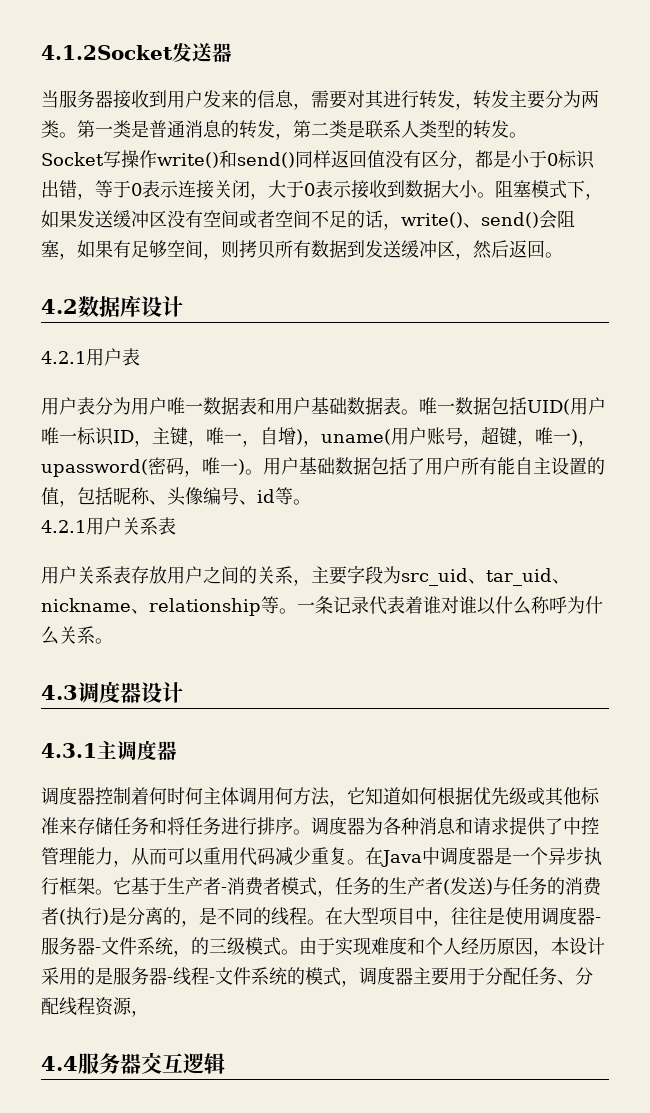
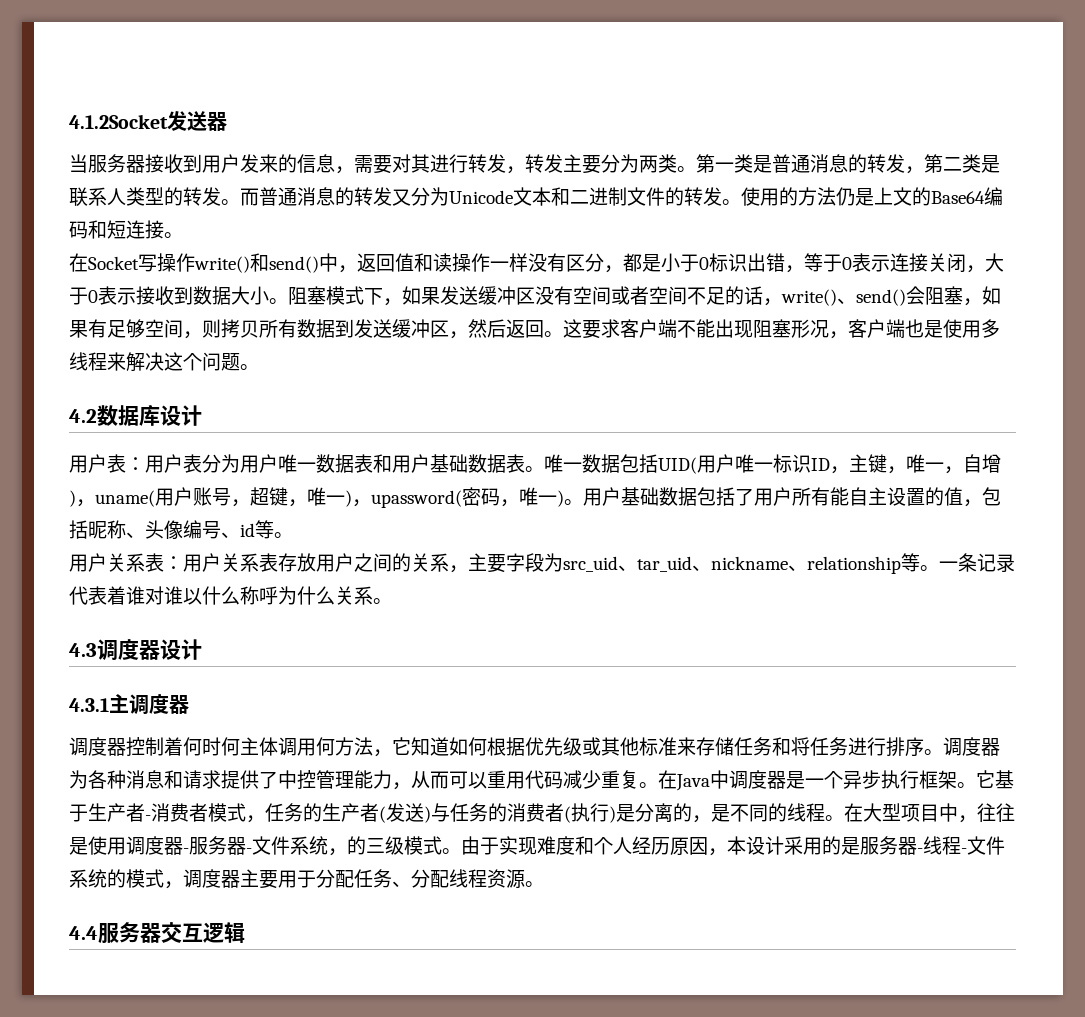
(527, 135) // -> [240,187,1003,206] [69,220,183,239] [69,253,88,272] 而普通消息的转发又分为Unicode文本和二进制文件的转发。使用的方法仍是上文的Base64编码和短连接。 // 在
[295,150,385,168] 同样返回值 -> [319,253,528,273] 中，返回值和读操作一样
(563, 255) none -> [563,319,1000,339] [69,352,259,372] 这要求客户端不能出现阻塞形况，客户端也是使用多线程来解决这个问题。
[41,348,140,366] 4.2.1用户表 // -> [69,454,145,473] 用户表：
[41,517,176,535] 4.2.1用户关系表 // -> [69,553,183,572] 用户关系表：
[131,1010,149,1017] ， -> [525,881,544,887] 。

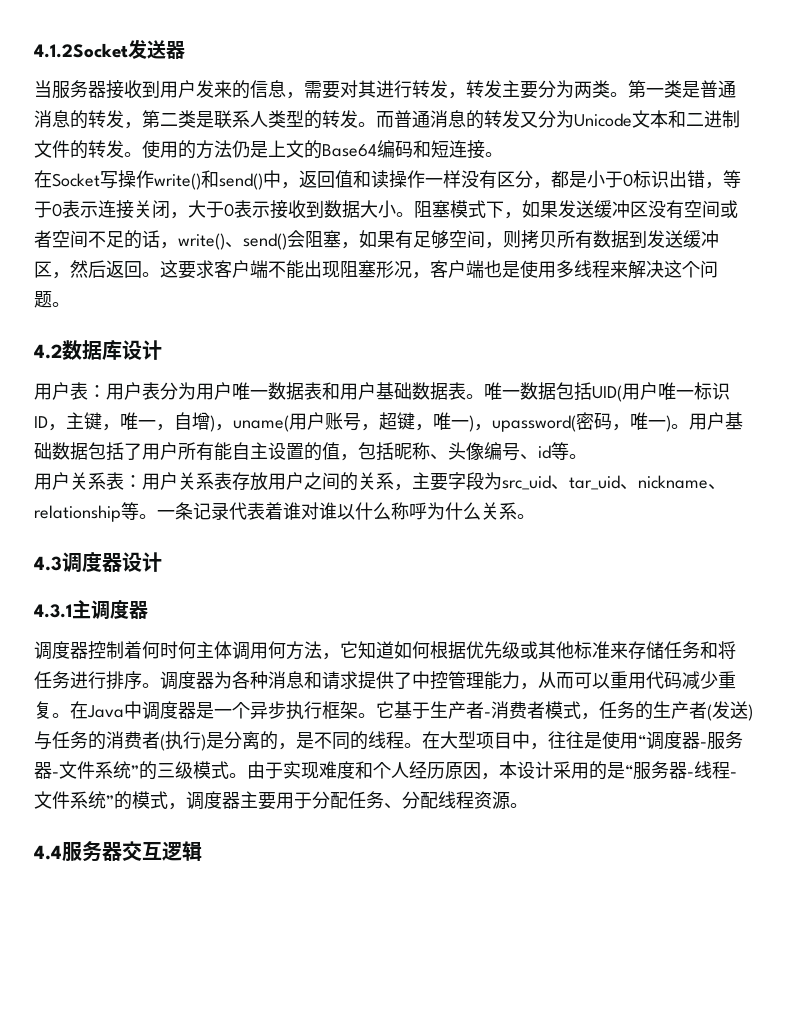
(126, 846) none -> [638,735,646,747] “
[328,848,347,856] ， -> [131,765,139,777] ”
(860, 846) none -> [625,765,633,777] “
(107, 878) none -> [106,795,114,807] ”

